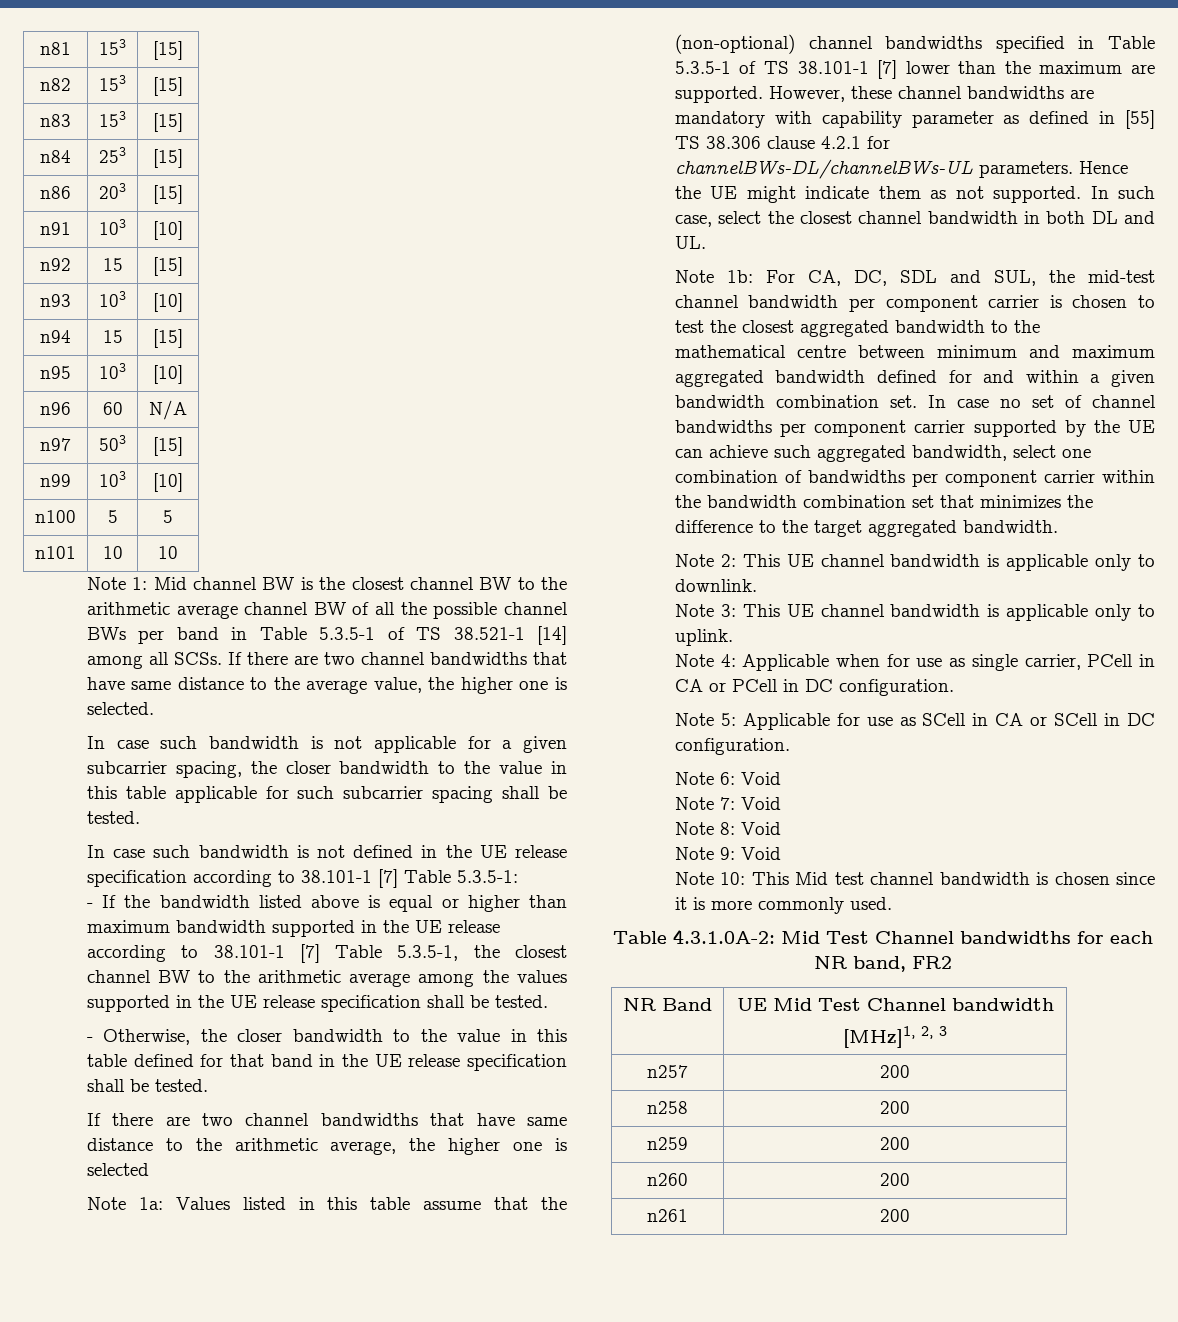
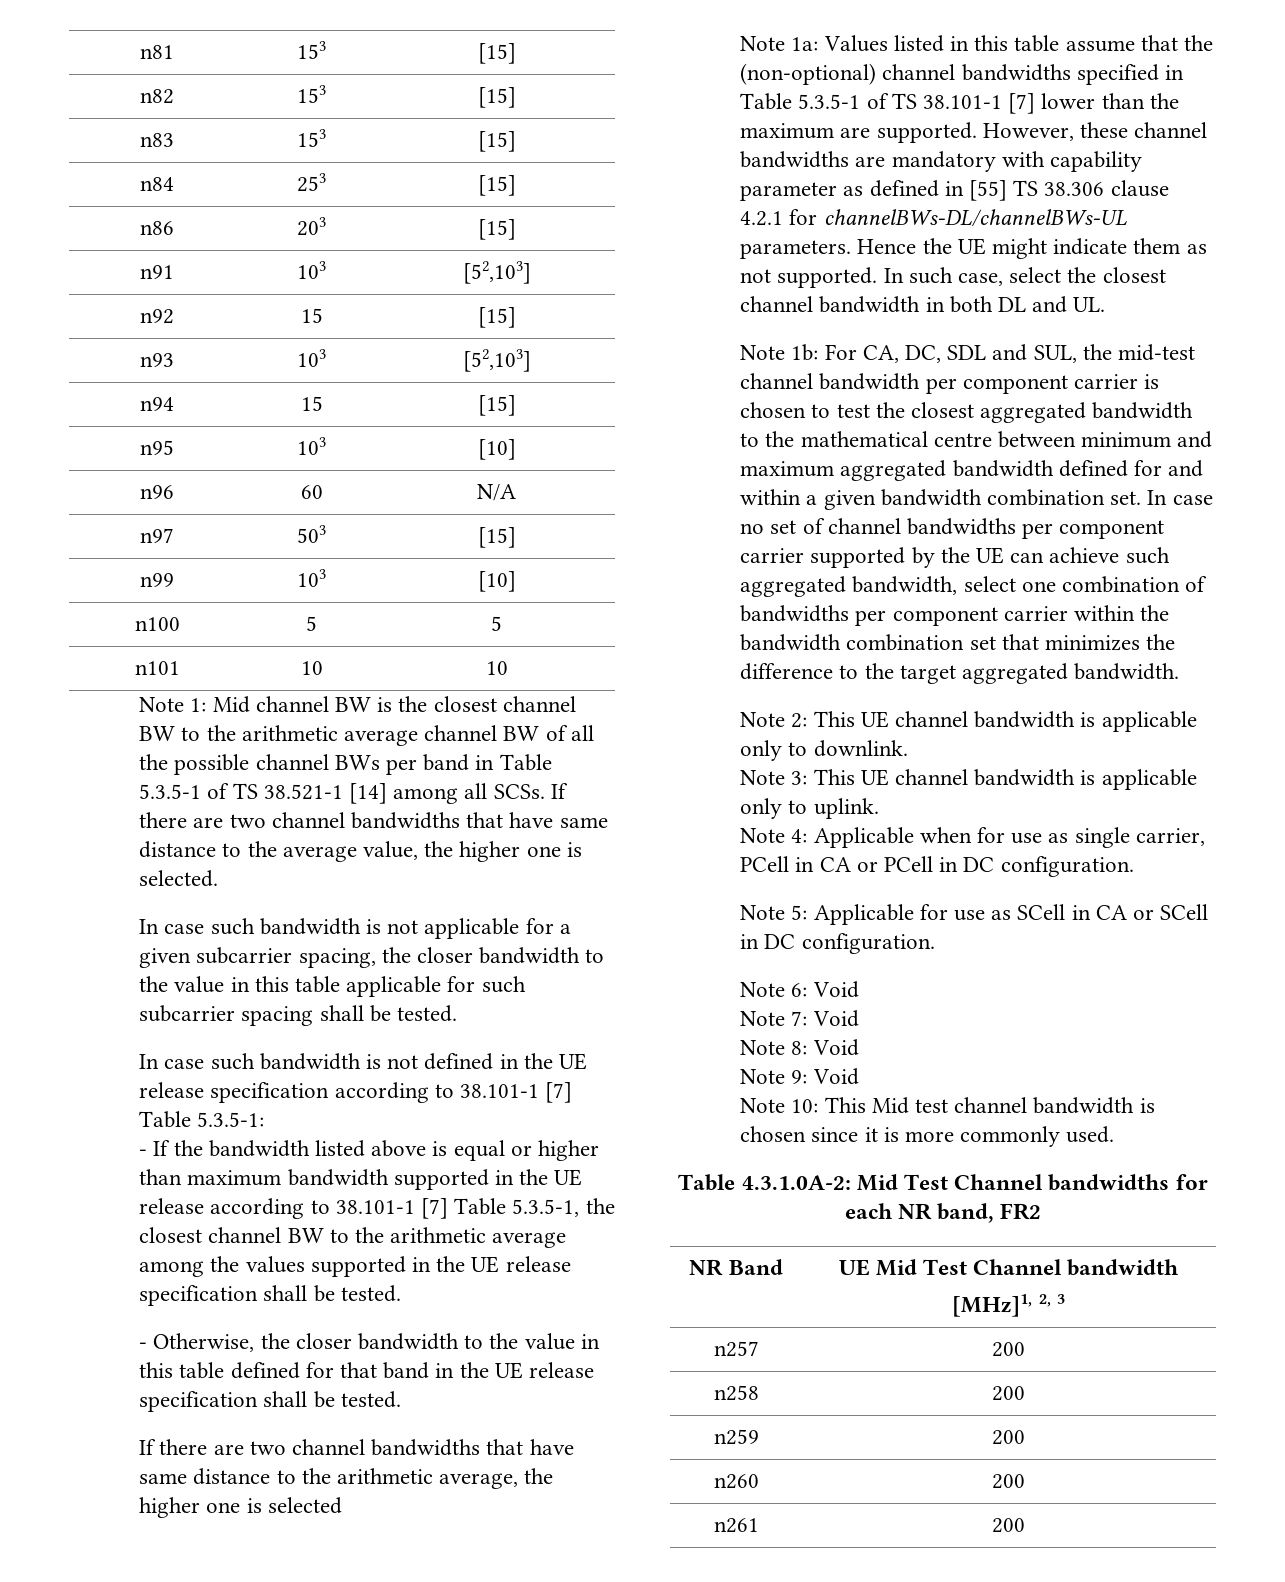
[153,221,183,240] [10] -> [462,261,531,284] [52,103]
[153,293,183,312] [10] -> [462,349,531,372] [52,103]

